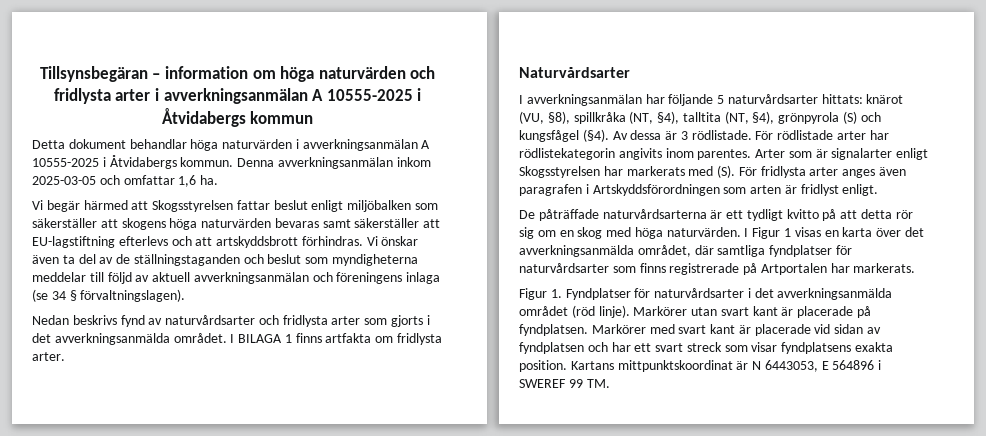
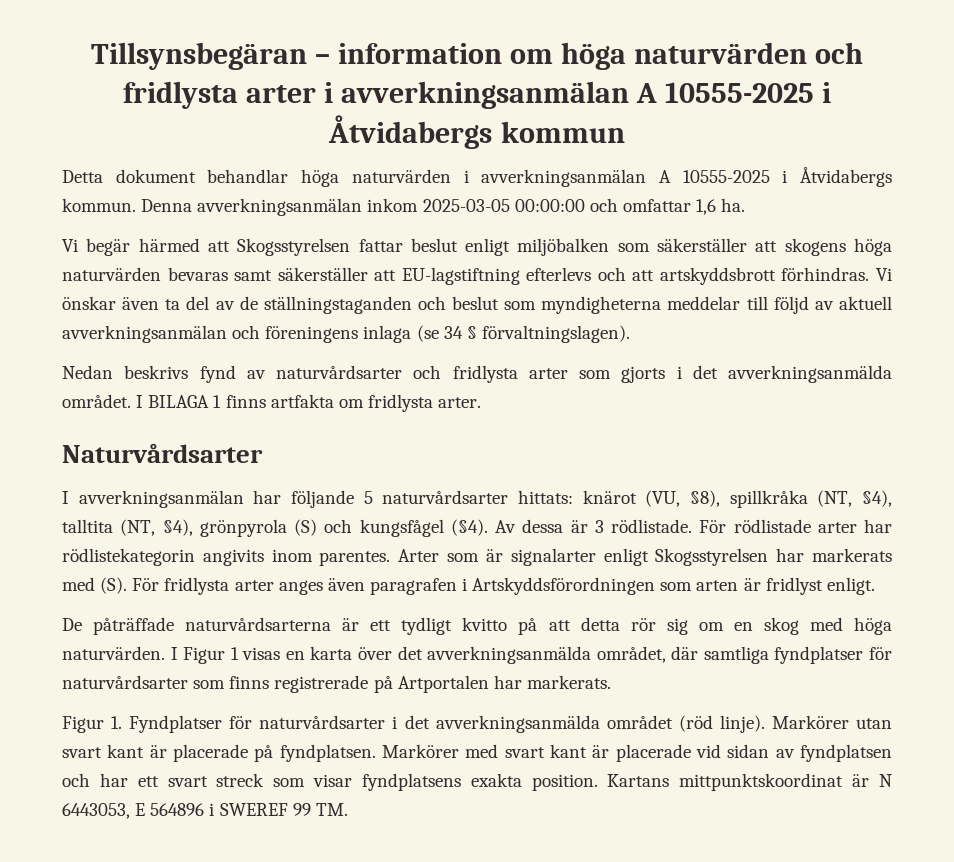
(96, 180) none -> [514,199,585,212] 00:00:00

